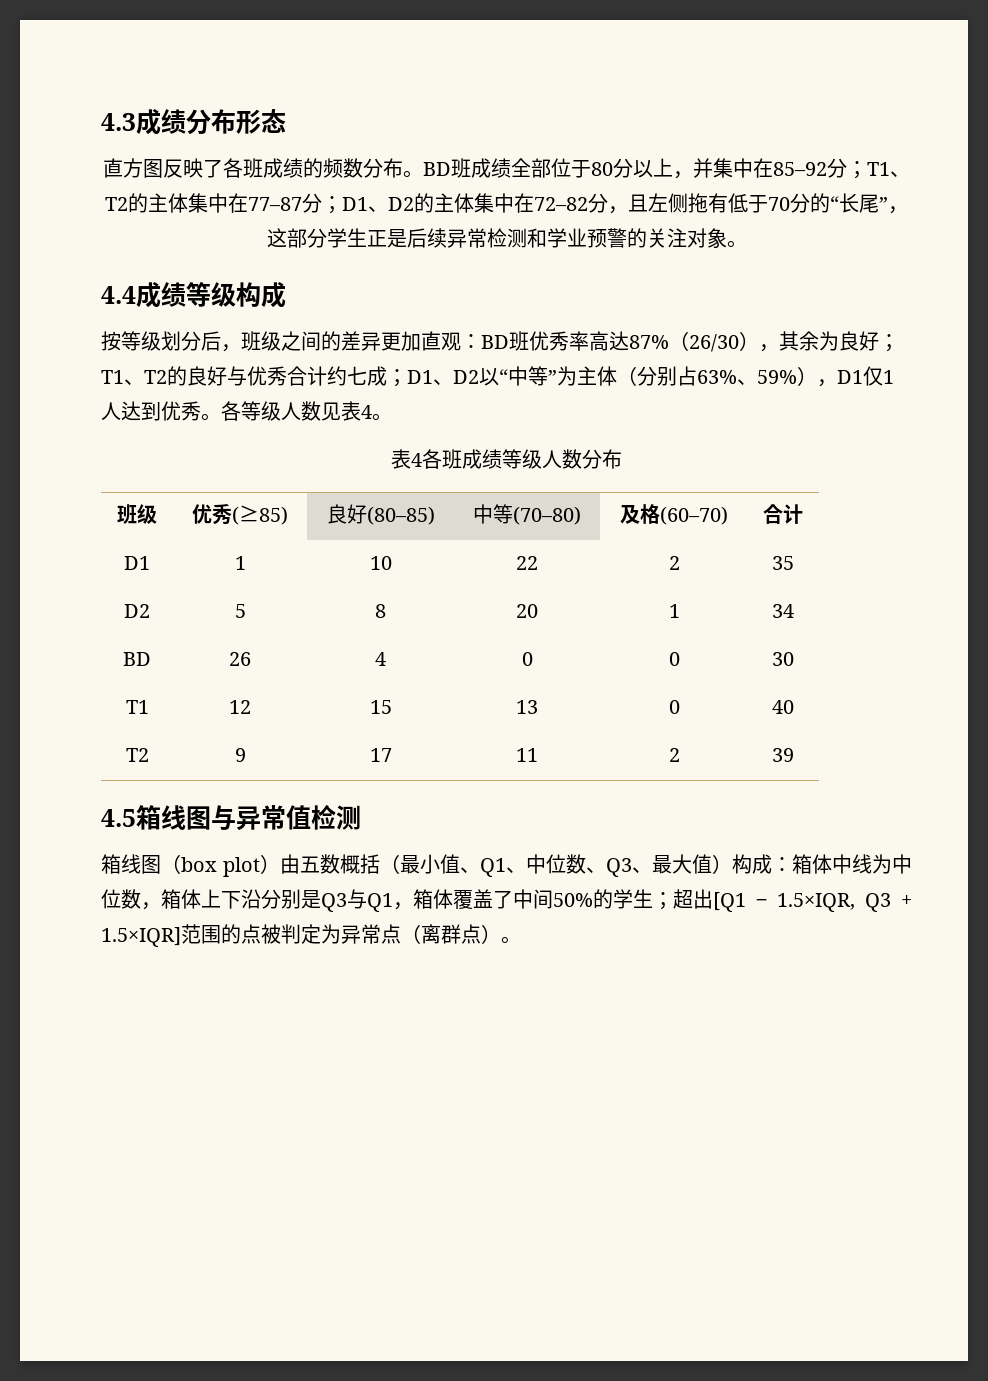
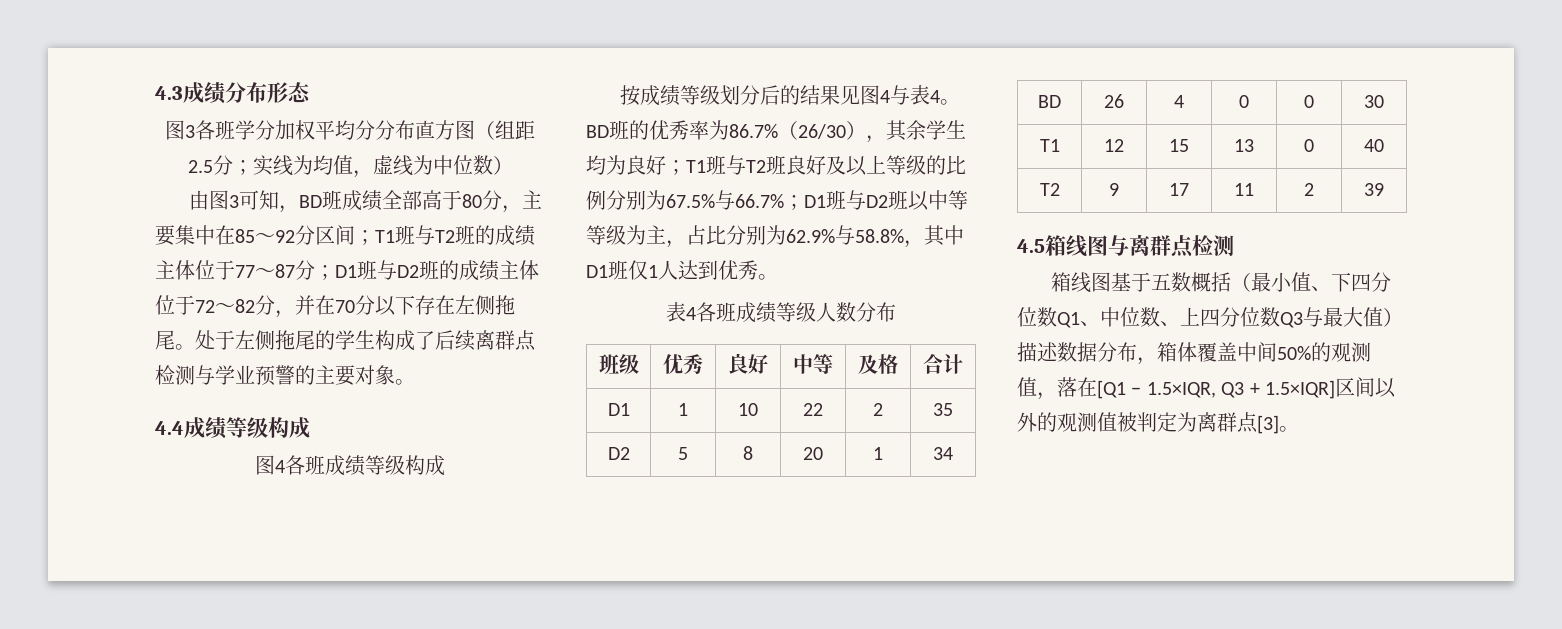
[103,158,423,178] 直方图反映了各班成绩的频数分布。 -> [165,120,535,140] [187,155,513,178] [188,190,299,213] 图3各班学分加权平均分分布直方图（组距2.5分；实线为均值，虚线为中位数） // 由图3可知，
[551,158,571,178] 位 -> [421,190,442,210] 高
[633,158,910,179] [105,193,908,214] [266,228,547,248] 以上，并集中在85–92分；T1、T2的主体集中在77–87分；D1、D2的主体集中在72–82分，且左侧拖有低于70分的“长尾”，这部分学生正是后续异常检测和 -> [501,190,542,213] [155,225,535,246] [155,260,539,281] [155,295,515,318] [155,330,536,351] [155,365,215,385] ，主要集中在85～92分区间；T1班与T2班的成绩主体位于77～87分；D1班与D2班的成绩主体位于72～82分，并在70分以下存在左侧拖尾。处于左侧拖尾的学生构成了后续离群点检测与
[646,228,687,248] 关注 -> [315,365,355,386] 主要
(286, 295) none -> [255,455,445,476] // 图4各班成绩等级构成
(121, 341) none -> [639,85,680,106] 成绩
[221,331,669,352] ，班级之间的差异更加直观：BD班优秀率高达87% -> [779,85,960,105] [586,120,778,140] 的结果见图4与表4。BD班的优秀率为86.7%
(819, 341) none -> [926,120,966,140] [586,155,606,175] 学生均
[124,366,863,387] 、T2的良好与优秀合计约七成；D1、D2以“中等”为主体（分别占63%、59%），D1 -> [706,155,966,176] [586,190,968,211] [586,225,964,248] [586,260,628,280] 班与T2班良好及以上等级的比例分别为67.5%与66.7%；D1班与D2班以中等等级为主，占比分别为62.9%与58.8%，其中D1班
[221,401,392,421] 各等级人数见表4。 -> (778, 277) none
[232,505,288,525] [326,504,435,525] [473,504,581,525] (≥85) | 良好(80–85) | 中等(70–80) -> [728,353,768,374] [793,354,833,374] | 良好 | 中等
[660,506,728,525] (60–70) -> (898, 364) none
[236,805,311,830] 异常值 -> [1129,234,1194,258] 离群点
[161,854,300,877] （box plot）由 -> [1110,272,1151,292] 基于
(480, 870) none -> [1330,272,1391,292] [1017,307,1057,327] 下四分位数
[606,854,912,877] [101,889,393,912] Q3、最大值）构成：箱体中线为中位数，箱体上下沿分别是Q3与Q1 -> [1180,307,1403,328] [1017,342,1137,362] 上四分位数Q3与最大值）描述数据分布
[493,890,513,909] 了 -> (1237, 351) none
[613,889,713,910] 学生；超出 -> [1331,342,1371,362] [1017,377,1097,400] 观测值，落在
[181,924,501,944] 范围的点被判定为异常点（离群点） -> [1335,377,1396,398] [1017,412,1279,434] 区间以外的观测值被判定为离群点[3]

